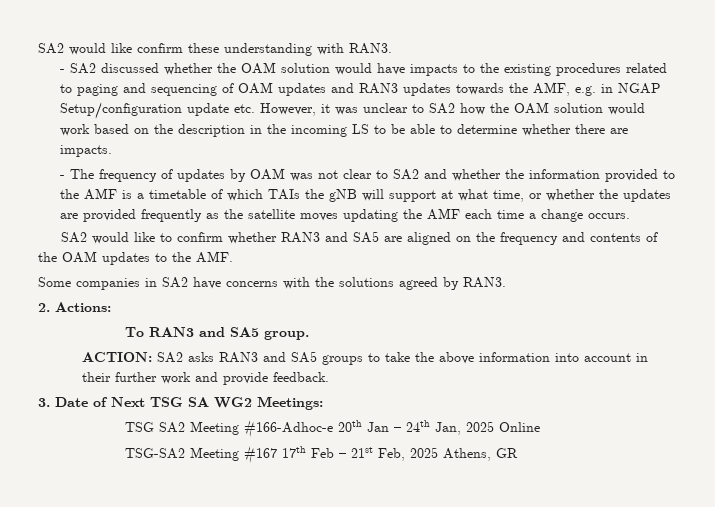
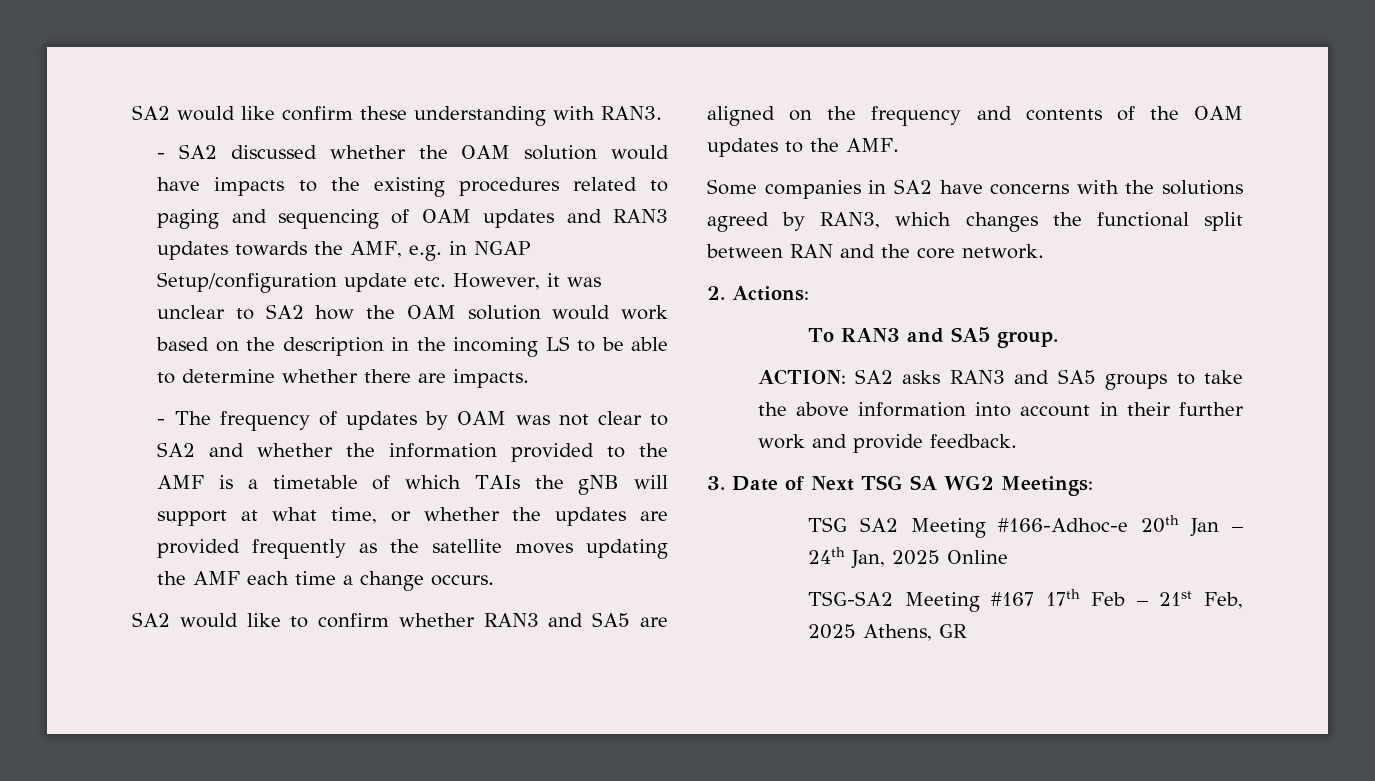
[463,277,506,288] RAN3. -> [820,212,1243,232] [706,244,1044,259] RAN3, which changes the functional split between RAN and the core network.

